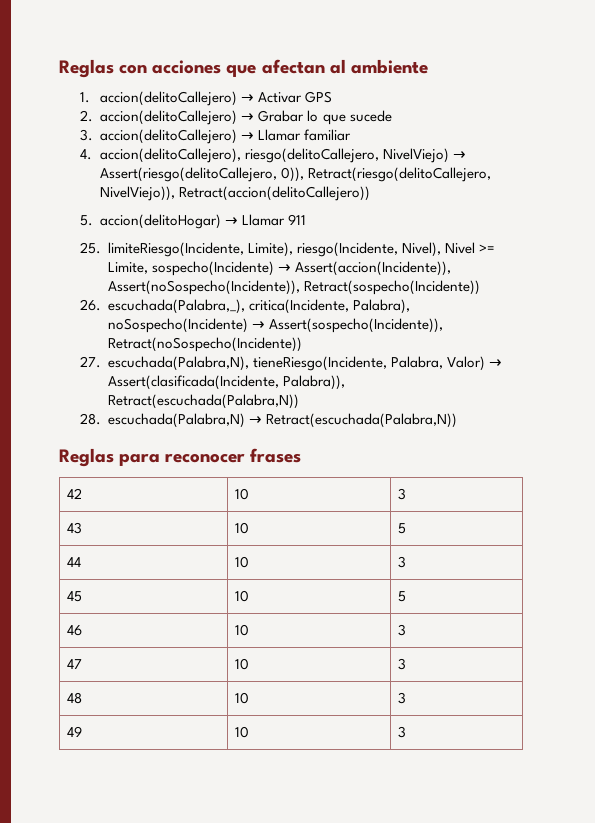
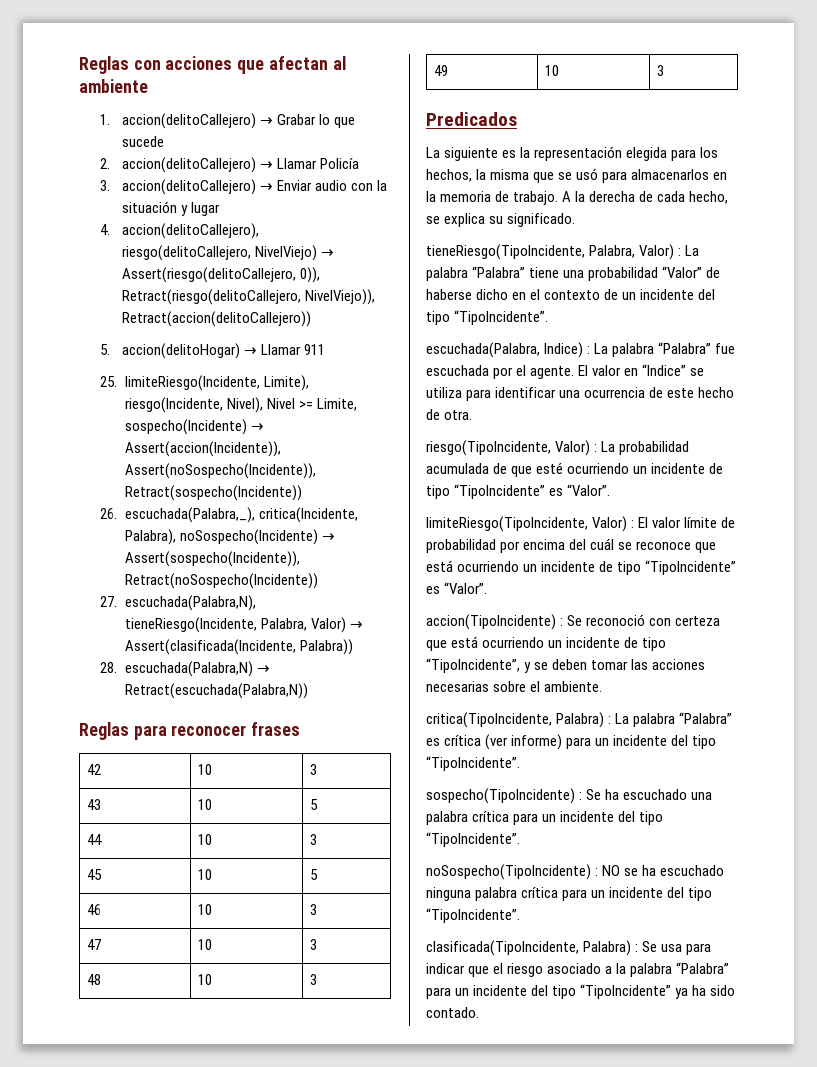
[258,91,333,103] [79,110,255,125] Activar GPS // 2. accion(delitoCallejero) → -> (273, 121) none
[79,129,93,141] 3. -> [100,158,111,169] 2.
[304,129,352,141] familiar -> [319,158,359,169] [100,179,387,195] [121,201,220,216] Policía // 3. accion(delitoCallejero) → Enviar audio con la situación y lugar
[283,375,346,390] [108,394,300,409] Palabra)), Retract(escuchada(Palabra,N)) -> [299,639,353,655] Palabra))
(407, 732) none -> [426,112,517,126] [426,146,719,161] [426,168,728,183] [426,191,729,205] [426,213,576,227] [426,244,700,260] [426,266,721,281] [426,289,716,300] [426,310,549,325] [426,342,736,358] [426,364,705,379] [426,387,735,401] [426,409,473,420] [426,440,690,456] [426,462,724,477] [426,484,611,499] [426,516,736,532] [426,538,717,553] [426,560,737,575] [426,582,488,594] [426,614,721,630] [426,636,667,651] [426,658,706,673] [426,681,603,692] [426,712,733,728] [426,734,717,750] [426,756,520,771] [426,788,713,804] [426,811,664,825] [426,832,520,847] [426,864,725,880] [426,887,713,901] [426,908,520,923] [426,940,712,956] [426,962,730,977] [426,984,736,999] [426,1007,479,1018] // Predicados // La siguiente es la representación elegida para los hechos, la misma que se usó para almacenarlos en la memoria de trabajo. A la derecha de cada hecho, se explica su significado. // tieneRiesgo(TipoIncidente, Palabra, Valor) : La palabra “Palabra” tiene una probabilidad “Valor” de haberse dicho en el contexto de un incidente del tipo “TipoIncidente”. // escuchada(Palabra, Indice) : La palabra “Palabra” fue escuchada por el agente. El valor en “Indice” se utiliza para identificar una ocurrencia de este hecho de otra. // riesgo(TipoIncidente, Valor) : La probabilidad acumulada de que esté ocurriendo un incidente de tipo “TipoIncidente” es “Valor”. // limiteRiesgo(TipoIncidente, Valor) : El valor límite de probabilidad por encima del cuál se reconoce que está ocurriendo un incidente de tipo “TipoIncidente” es “Valor”. // accion(TipoIncidente) : Se reconoció con certeza que está ocurriendo un incidente de tipo “TipoIncidente”, y se deben tomar las acciones necesarias sobre el ambiente. // critica(TipoIncidente, Palabra) : La palabra “Palabra” es crítica (ver informe) para un incidente del tipo “TipoIncidente”. // sospecho(TipoIncidente) : Se ha escuchado una palabra crítica para un incidente del tipo “TipoIncidente”. // noSospecho(TipoIncidente) : NO se ha escuchado ninguna palabra crítica para un incidente del tipo “TipoIncidente”. // clasificada(TipoIncidente, Palabra) : Se usa para indicar que el riesgo asociado a la palabra “Palabra” para un incidente del tipo “TipoIncidente” ya ha sido contado.

